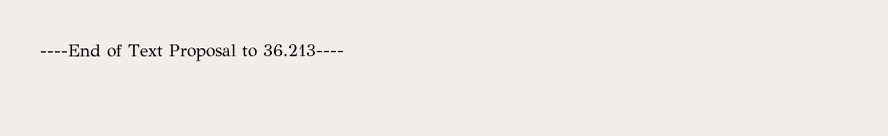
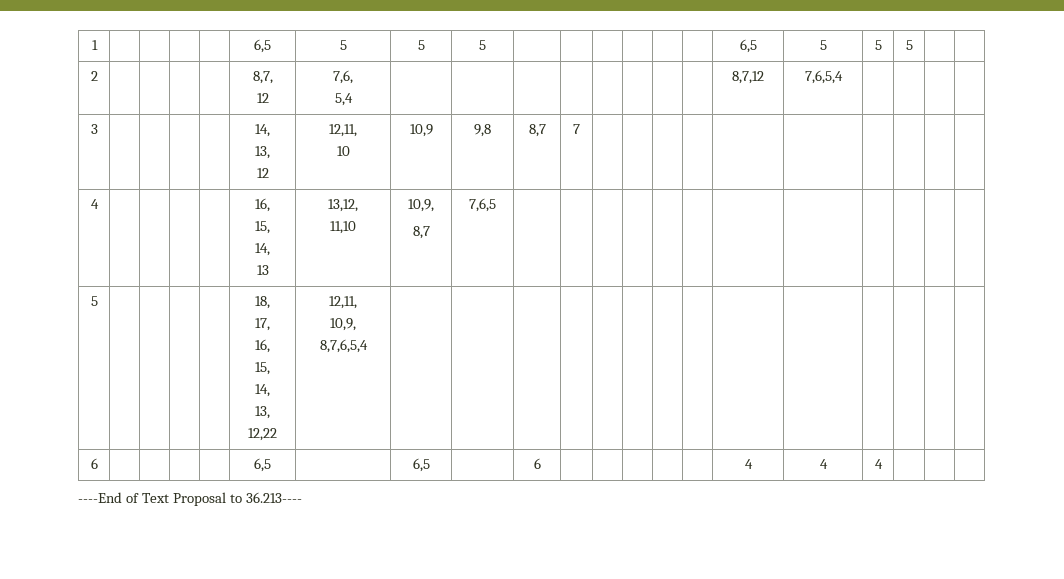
(39, 50) none -> [91,40,98,50] [253,39,271,53] [339,40,347,50] [417,40,425,50] [479,40,486,50] [739,39,757,53] [819,40,827,50] [874,40,882,50] [905,40,913,50] [90,71,98,81] [252,71,273,84] [256,93,269,103] [333,70,353,84] [334,93,353,106] [732,71,764,84] [804,70,843,84] [90,124,98,134] [254,124,270,137] [254,146,270,159] [256,168,269,178] [329,124,357,137] [336,146,350,156] [409,124,433,137] [474,124,491,137] [528,124,546,137] [573,124,580,134] [90,199,99,209] [254,198,270,212] [254,221,270,234] [254,243,270,256] [256,265,269,275] [328,199,358,212] [330,221,356,234] [408,199,434,212] [412,226,430,239] [469,198,496,212] [90,296,98,306] [254,296,270,309] [254,318,270,331] [254,339,270,353] [254,362,270,375] [254,384,270,397] [254,406,270,419] [247,428,277,441] [329,296,357,309] [330,318,356,331] [319,339,368,353] [90,458,98,469] [253,458,271,472] [412,458,430,472] [533,458,541,469] [744,459,753,469] [819,459,828,469] [874,459,883,469] 1 | | | | | 6,5 | 5 | 5 | 5 | | | | | | | 6,5 | 5 | 5 | 5 | | // 2 | | | | | 8,7, // 12 | 7,6, // 5,4 | | | | | | | | | 8,7,12 | 7,6,5,4 | | | | // 3 | | | | | 14, // 13, // 12 | 12,11, // 10 | 10,9 | 9,8 | 8,7 | 7 | | | | | | | | | | // 4 | | | | | 16, // 15, // 14, // 13 | 13,12, // 11,10 | 10,9, // 8,7 | 7,6,5 | | | | | | | | | | | | // 5 | | | | | 18, // 17, // 16, // 15, // 14, // 13, // 12,22 | 12,11, // 10,9, // 8,7,6,5,4 | | | | | | | | | | | | | | // 6 | | | | | 6,5 | | 6,5 | | 6 | | | | | | 4 | 4 | 4 | | | //

